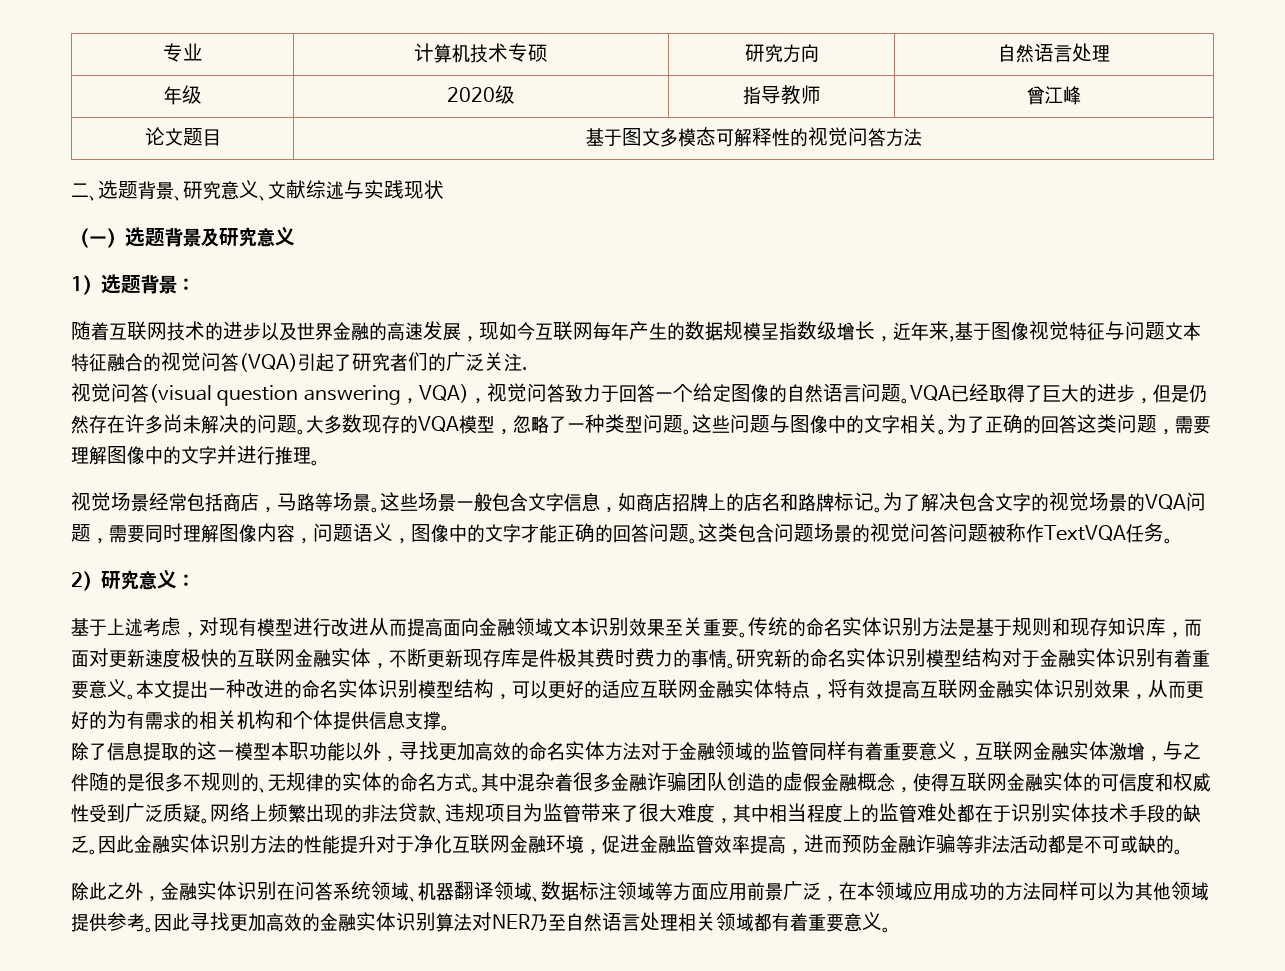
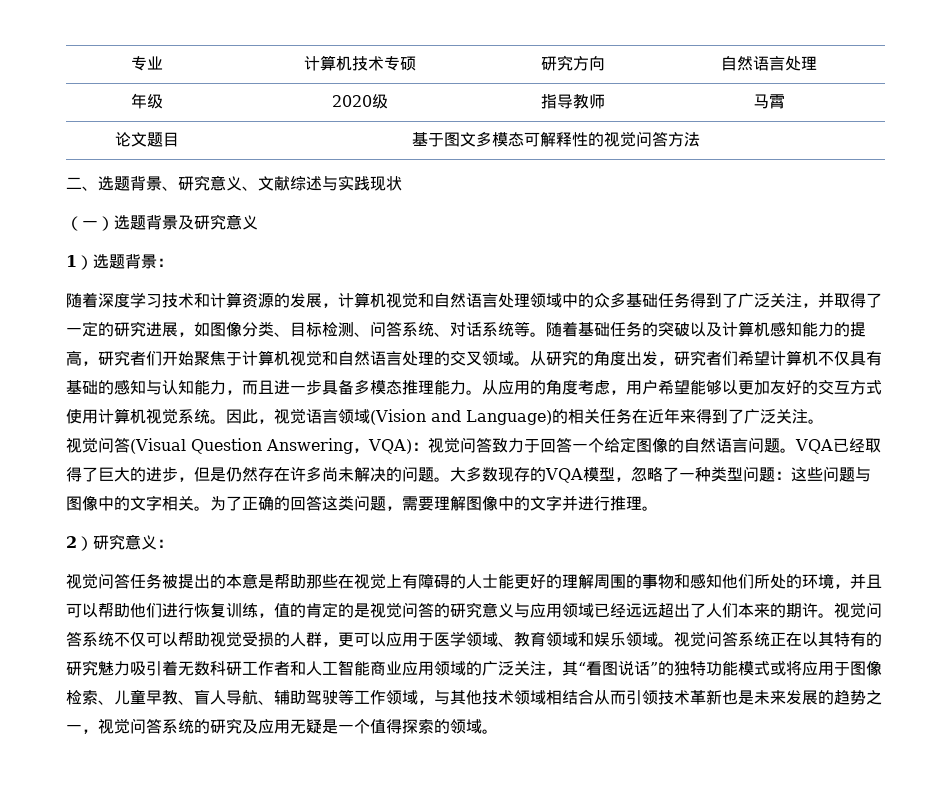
[1027,86,1081,105] 曾江峰 -> [753,94,785,109] 马霄
[109,321,1201,342] [71,352,528,372] [71,383,487,406] 互联网技术的进步以及世界金融的高速发展，现如今互联网每年产生的数据规模呈指数级增长，近年来,基于图像视觉特征与问题文本特征融合的视觉问答(VQA)引起了研究者们的广泛关注. // 视觉问答(visual question answering，VQA)， -> [98,292,882,308] [66,321,866,337] [66,350,882,366] [66,379,882,395] [66,408,824,425] [66,437,428,454] 深度学习技术和计算资源的发展，计算机视觉和自然语言处理领域中的众多基础任务得到了广泛关注，并取得了一定的研究进展，如图像分类、目标检测、问答系统、对话系统等。随着基础任务的突破以及计算机感知能力的提高，研究者们开始聚焦于计算机视觉和自然语言处理的交叉领域。从研究的角度出发，研究者们希望计算机不仅具有基础的感知与认知能力，而且进一步具备多模态推理能力。从应用的角度考虑，用户希望能够以更加友好的交互方式使用计算机视觉系统。因此，视觉语言领域(Vision and Language)的相关任务在近年来得到了广泛关注。 // 视觉问答(Visual Question Answering，VQA)：
[683,429,692,435] 。 -> [775,471,791,480] ：
[71,492,1206,513] [71,523,1173,544] [71,570,195,591] [71,617,1202,638] [71,648,1210,669] [71,679,1204,700] [71,710,450,731] [71,741,1201,762] [71,772,1211,793] [71,803,1201,824] [71,834,1183,855] [71,881,1209,902] [71,912,882,933] 视觉场景经常包括商店，马路等场景。这些场景一般包含文字信息，如商店招牌上的店名和路牌标记。为了解决包含文字的视觉场景的VQA问题，需要同时理解图像内容，问题语义，图像中的文字才能正确的回答问题。这类包含问题场景的视觉问答问题被称作TextVQA任务。 // 2）研究意义： // 基于上述考虑，对现有模型进行改进从而提高面向金融领域文本识别效果至关重要。传统的命名实体识别方法是基于规则和现存知识库，而面对更新速度极快的互联网金融实体，不断更新现存库是件极其费时费力的事情。研究新的命名实体识别模型结构对于金融实体识别有着重要意义。本文提出一种改进的命名实体识别模型结构，可以更好的适应互联网金融实体特点，将有效提高互联网金融实体识别效果，从而更好的为有需求的相关机构和个体提供信息支撑。 // 除了信息提取的这一模型本职功能以外，寻找更加高效的命名实体方法对于金融领域的监管同样有着重要意义，互联网金融实体激增，与之伴随的是很多不规则的、无规律的实体的命名方式。其中混杂着很多金融诈骗团队创造的虚假金融概念，使得互联网金融实体的可信度和权威性受到广泛质疑。网络上频繁出现的非法贷款、违规项目为监管带来了很大难度，其中相当程度上的监管难处都在于识别实体技术手段的缺乏。因此金融实体识别方法的性能提升对于净化互联网金融环境，促进金融监管效率提高，进而预防金融诈骗等非法活动都是不可或缺的。 // 除此之外，金融实体识别在问答系统领域、机器翻译领域、数据标注领域等方面应用前景广泛，在本领域应用成功的方法同样可以为其他领域提供参考。因此寻找更加高效的金融实体识别算法对NER乃至自然语言处理相关领域都有着重要意义 -> [66,534,173,551] [66,573,882,589] [66,602,882,618] [66,631,882,647] [66,660,882,676] [66,689,882,705] [66,718,482,734] 2）研究意义： // 视觉问答任务被提出的本意是帮助那些在视觉上有障碍的人士能更好的理解周围的事物和感知他们所处的环境，并且可以帮助他们进行恢复训练，值的肯定的是视觉问答的研究意义与应用领域已经远远超出了人们本来的期许。视觉问答系统不仅可以帮助视觉受损的人群，更可以应用于医学领域、教育领域和娱乐领域。视觉问答系统正在以其特有的研究魅力吸引着无数科研工作者和人工智能商业应用领域的广泛关注，其“看图说话”的独特功能模式或将应用于图像检索、儿童早教、盲人导航、辅助驾驶等工作领域，与其他技术领域相结合从而引领技术革新也是未来发展的趋势之一，视觉问答系统的研究及应用无疑是一个值得探索的领域

